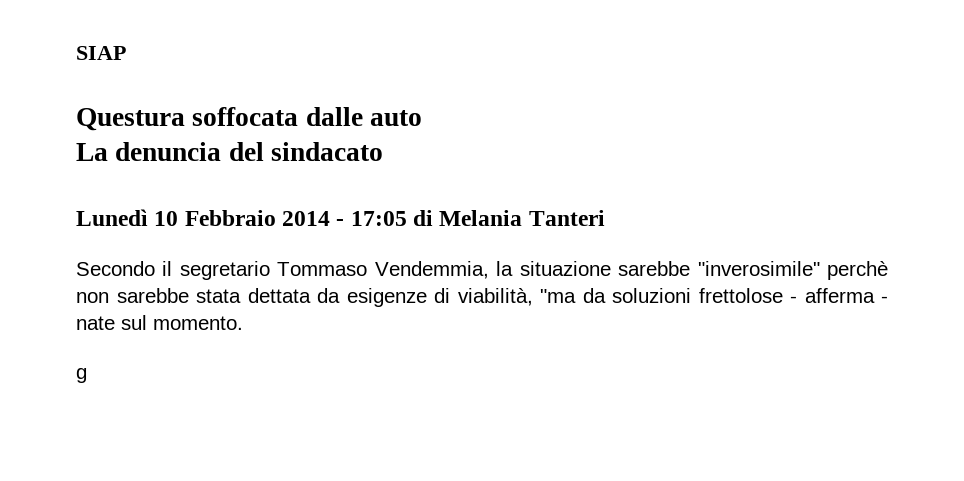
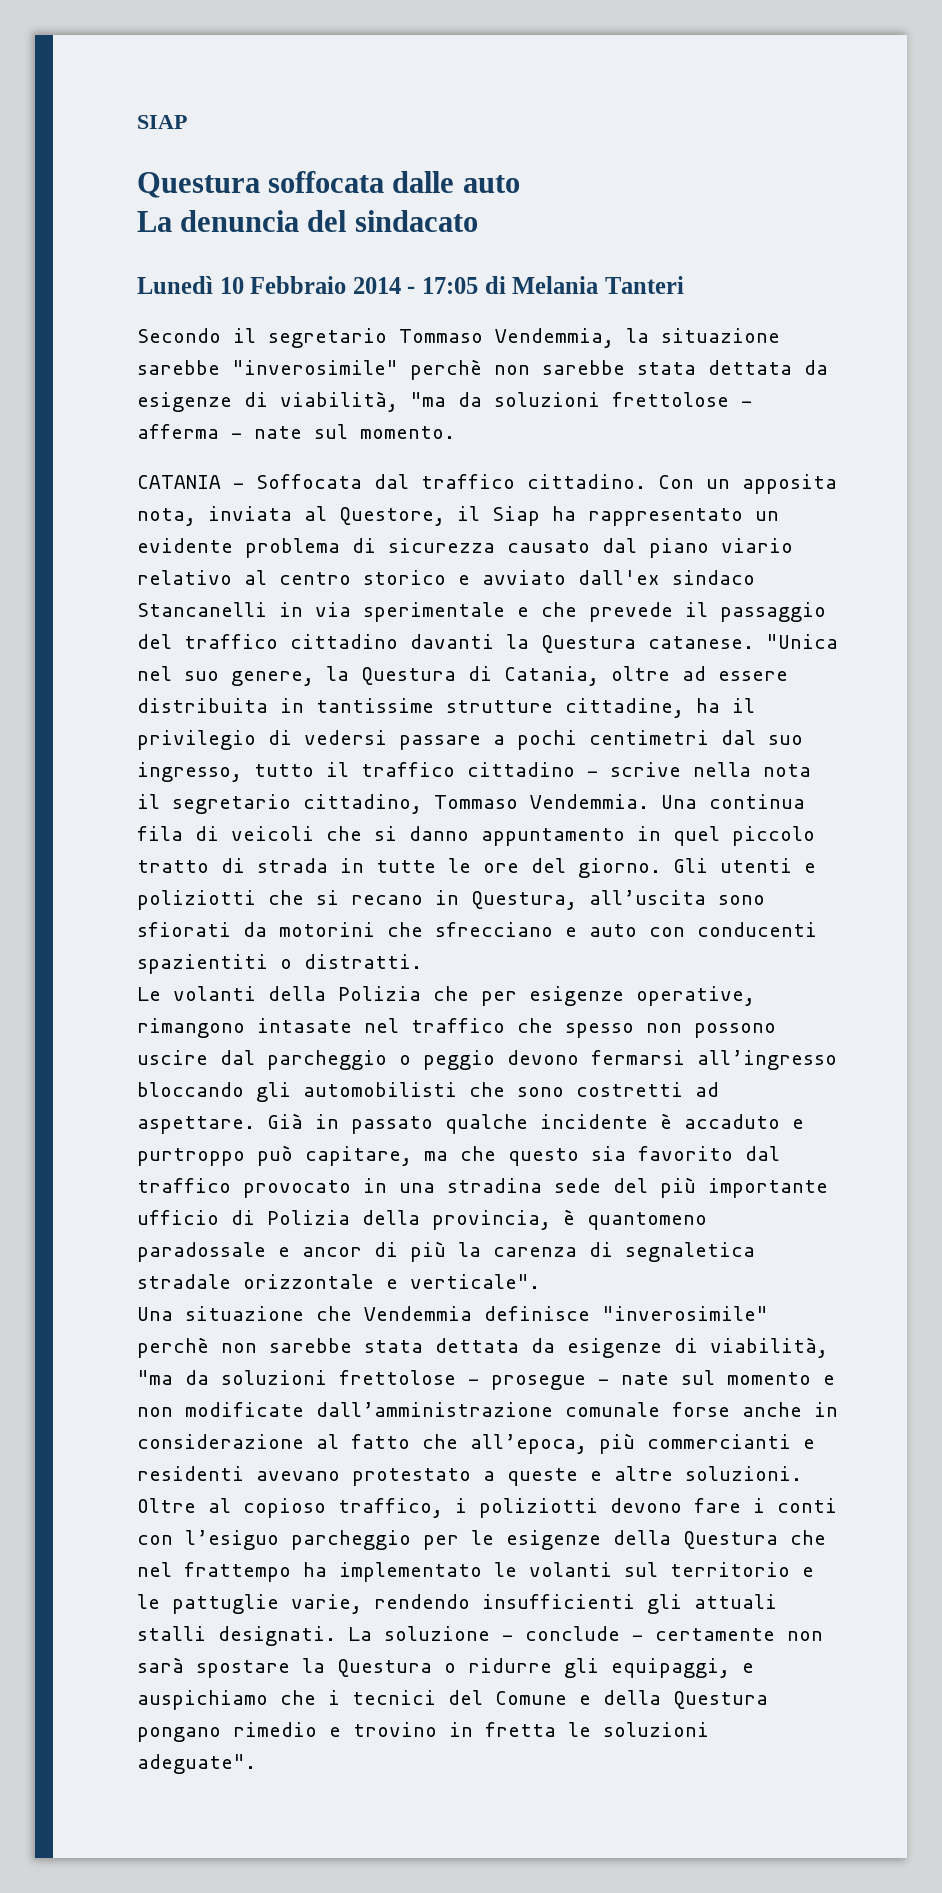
[76,368,87,383] g -> [137,474,837,494] [137,506,779,526] [137,538,793,558] [137,570,755,585] [137,602,826,622] [137,634,838,653] [137,666,788,686] [137,698,755,718] [137,730,803,750] [137,762,811,782] [137,794,805,814] [137,826,815,846] [137,858,816,878] [137,890,765,910] [137,922,817,937] [137,954,422,974] [137,986,755,1006] [137,1018,776,1038] [137,1050,837,1070] [137,1082,719,1102] [137,1113,804,1134] [137,1145,780,1166] [137,1177,828,1198] [137,1209,707,1230] [137,1241,755,1262] [137,1274,540,1289] [137,1306,768,1321] [137,1337,828,1358] [137,1370,835,1390] [137,1402,838,1417] [137,1433,815,1454] [137,1466,802,1486] [137,1498,837,1518] [137,1530,826,1550] [137,1562,814,1582] [137,1594,777,1614] [137,1626,823,1646] [137,1657,754,1678] [137,1690,768,1710] [137,1722,709,1742] [137,1754,256,1774] CATANIA - Soffocata dal traffico cittadino. Con un apposita nota, inviata al Questore, il Siap ha rappresentato un evidente problema di sicurezza causato dal piano viario relativo al centro storico e avviato dall'ex sindaco Stancanelli in via sperimentale e che prevede il passaggio del traffico cittadino davanti la Questura catanese. "Unica nel suo genere, la Questura di Catania, oltre ad essere distribuita in tantissime strutture cittadine, ha il privilegio di vedersi passare a pochi centimetri dal suo ingresso, tutto il traffico cittadino - scrive nella nota il segretario cittadino, Tommaso Vendemmia. Una continua fila di veicoli che si danno appuntamento in quel piccolo tratto di strada in tutte le ore del giorno. Gli utenti e poliziotti che si recano in Questura, all’uscita sono sfiorati da motorini che sfrecciano e auto con conducenti spazientiti o distratti. // Le volanti della Polizia che per esigenze operative, rimangono intasate nel traffico che spesso non possono uscire dal parcheggio o peggio devono fermarsi all’ingresso bloccando gli automobilisti che sono costretti ad aspettare. Già in passato qualche incidente è accaduto e purtroppo può capitare, ma che questo sia favorito dal traffico provocato in una stradina sede del più importante ufficio di Polizia della provincia, è quantomeno paradossale e ancor di più la carenza di segnaletica stradale orizzontale e verticale". // Una situazione che Vendemmia definisce "inverosimile" perchè non sarebbe stata dettata da esigenze di viabilità, "ma da soluzioni frettolose - prosegue - nate sul momento e non modificate dall’amministrazione comunale forse anche in considerazione al fatto che all’epoca, più commercianti e residenti avevano protestato a queste e altre soluzioni. Oltre al copioso traffico, i poliziotti devono fare i conti con l’esiguo parcheggio per le esigenze della Questura che nel frattempo ha implementato le volanti sul territorio e le pattuglie varie, rendendo insufficienti gli attuali stalli designati. La soluzione - conclude - certamente non sarà spostare la Questura o ridurre gli equipaggi, e auspichiamo che i tecnici del Comune e della Questura pongano rimedio e trovino in fretta le soluzioni adeguate".

